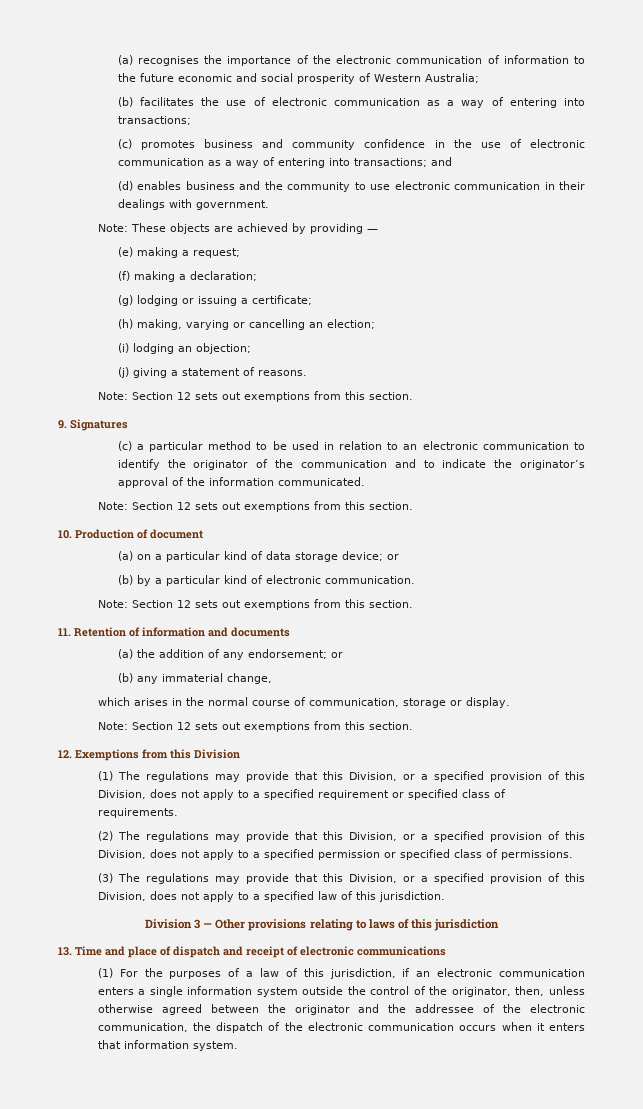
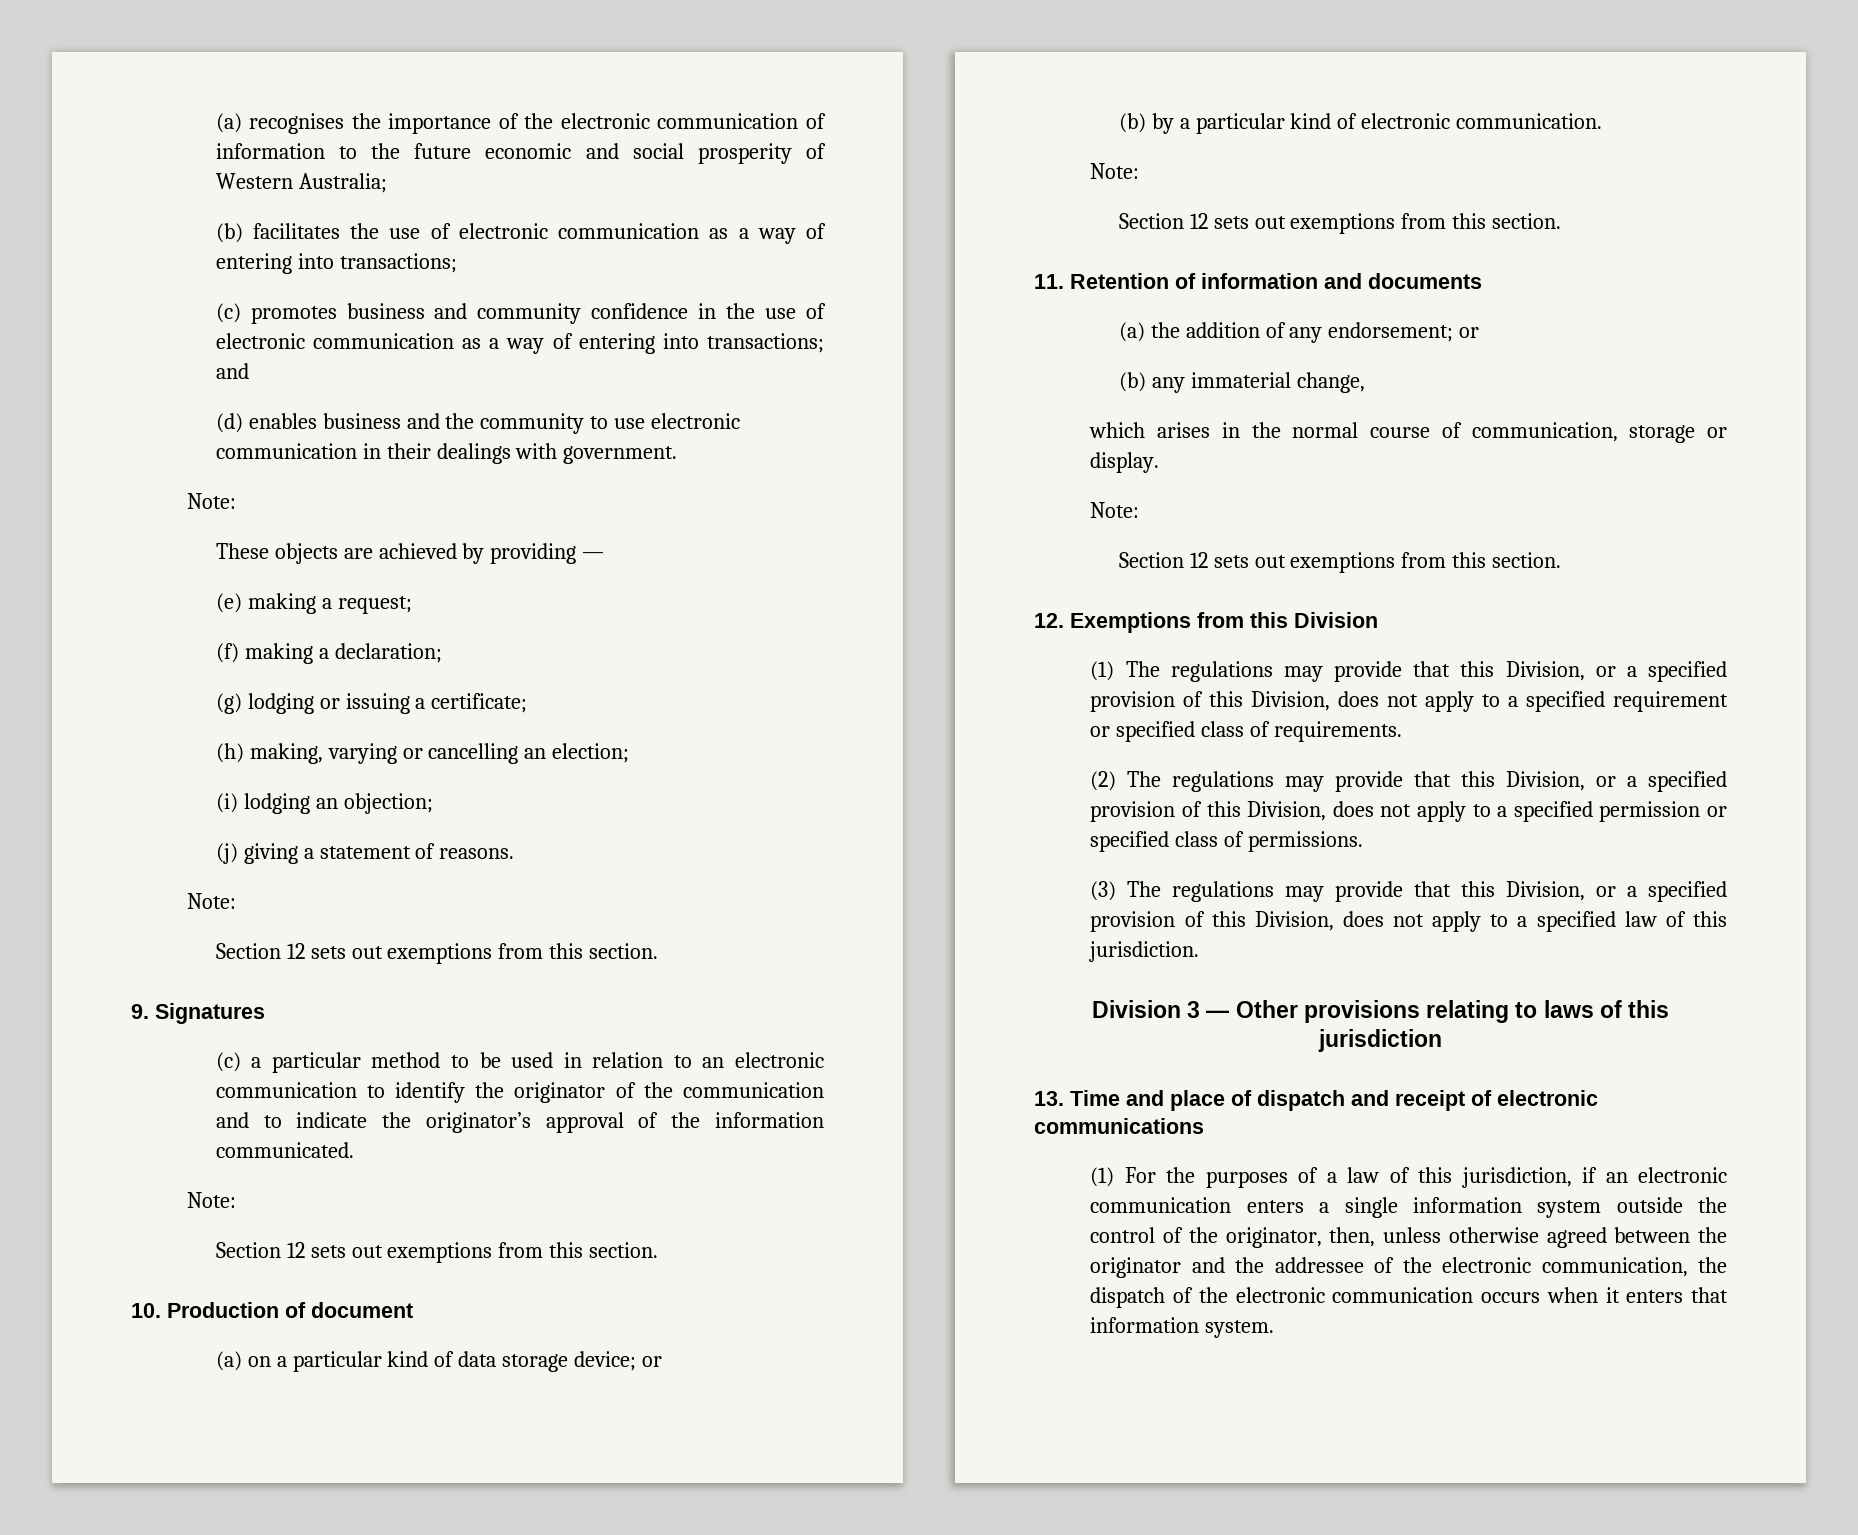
(128, 228) none -> (237, 501) //
(128, 396) none -> (237, 901) //
(128, 506) none -> (237, 1200) //
(128, 604) none -> (1140, 171) //
(128, 726) none -> (1140, 510) //

